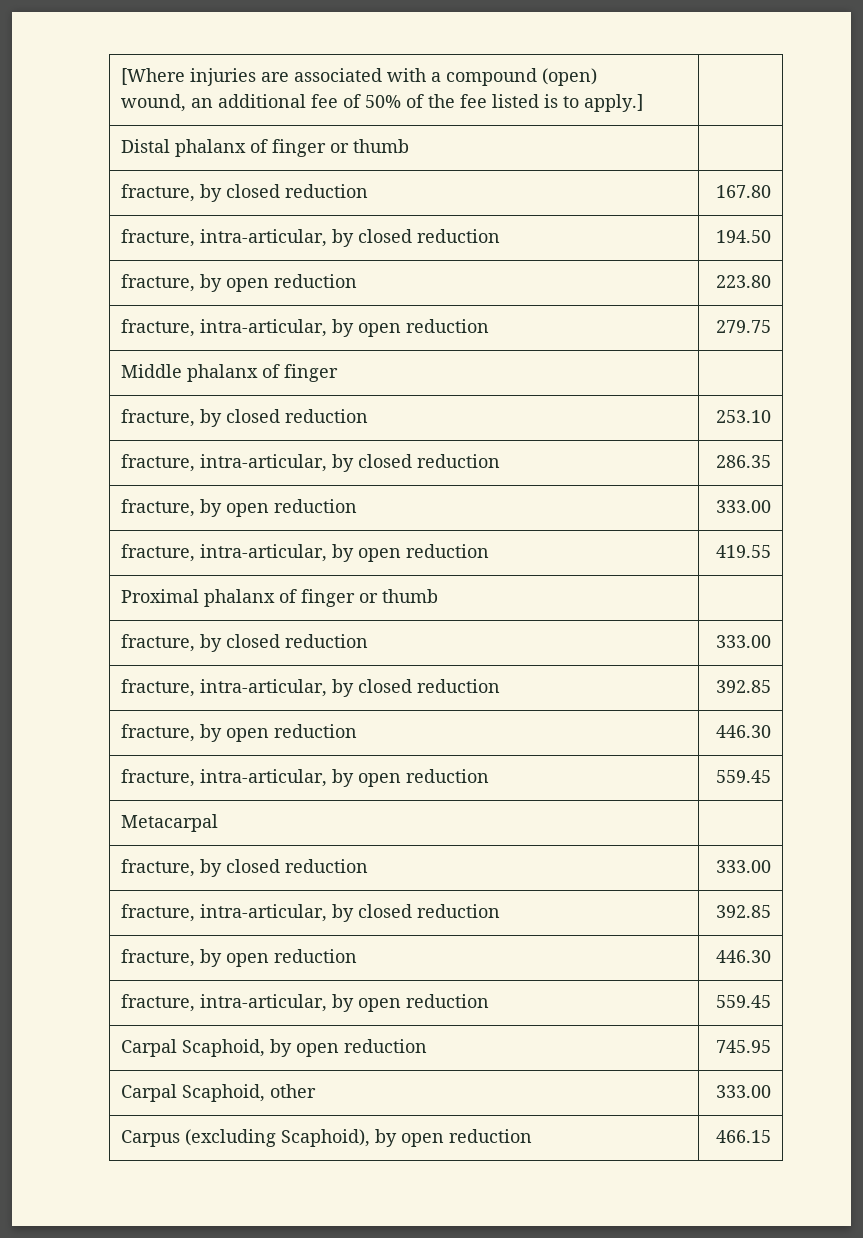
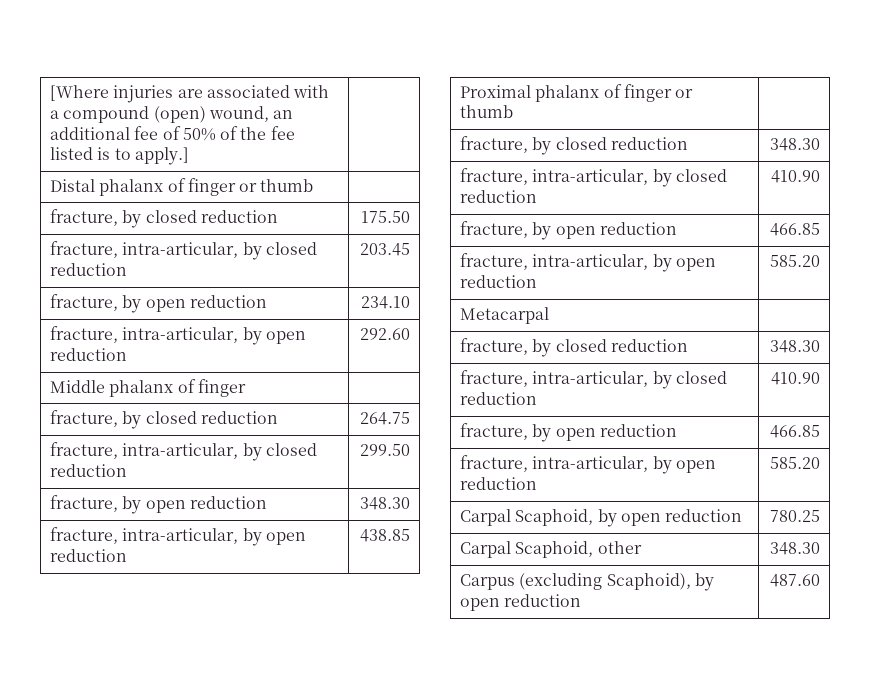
(597, 77) // -> (206, 114) none
[716,185,772,198] [120,229,500,247] [716,230,772,243] [120,274,357,292] [716,275,772,288] [120,319,489,337] [716,320,772,333] 167.80 // fracture, intra-articular, by closed reduction | 194.50 // fracture, by open reduction | 223.80 // fracture, intra-articular, by open reduction | 279.75 -> [361,211,411,223] [49,241,317,260] [49,263,127,276] [360,243,411,256] [49,294,267,313] [361,296,411,309] [49,326,306,345] [49,348,127,361] [360,328,411,340] 175.50 // fracture, intra-articular, by closed reduction | 203.45 // fracture, by open reduction | 234.10 // fracture, intra-articular, by open reduction | 292.60
[716,410,772,423] [120,454,500,472] [716,455,772,468] [120,499,357,517] [716,500,772,513] [120,544,489,562] [716,545,772,558] 253.10 // fracture, intra-articular, by closed reduction | 286.35 // fracture, by open reduction | 333.00 // fracture, intra-articular, by open reduction | 419.55 -> [360,412,411,425] [49,442,317,461] [49,464,127,477] [360,444,411,456] [49,495,267,514] [360,497,411,510] [49,527,306,546] [49,549,127,562] [360,529,411,542] 264.75 // fracture, intra-articular, by closed reduction | 299.50 // fracture, by open reduction | 348.30 // fracture, intra-articular, by open reduction | 438.85
[716,635,772,648] [120,679,500,697] [716,680,772,693] [120,724,357,742] [716,725,772,738] [120,769,489,787] [716,770,772,783] 333.00 // fracture, intra-articular, by closed reduction | 392.85 // fracture, by open reduction | 446.30 // fracture, intra-articular, by open reduction | 559.45 -> [770,138,821,151] [459,168,727,187] [459,190,537,203] [771,170,821,183] [459,221,677,240] [770,223,821,236] [459,253,716,272] [459,275,537,288] [770,255,821,267] 348.30 // fracture, intra-articular, by closed reduction | 410.90 // fracture, by open reduction | 466.85 // fracture, intra-articular, by open reduction | 585.20
[716,860,772,873] [120,904,500,922] [716,905,772,918] [120,949,357,967] [716,950,772,963] [120,994,489,1012] [716,995,772,1008] 333.00 // fracture, intra-articular, by closed reduction | 392.85 // fracture, by open reduction | 446.30 // fracture, intra-articular, by open reduction | 559.45 -> [770,340,821,353] [459,370,727,389] [459,392,537,405] [771,372,821,385] [459,423,677,442] [770,425,821,438] [459,455,716,474] [459,477,537,490] [770,457,821,469] 348.30 // fracture, intra-articular, by closed reduction | 410.90 // fracture, by open reduction | 466.85 // fracture, intra-articular, by open reduction | 585.20
[716,1040,772,1053] 745.95 -> [770,510,821,522] 780.25
[716,1085,772,1098] 333.00 -> [770,542,821,555] 348.30
[716,1130,772,1143] 466.15 -> [770,574,821,587] 487.60

